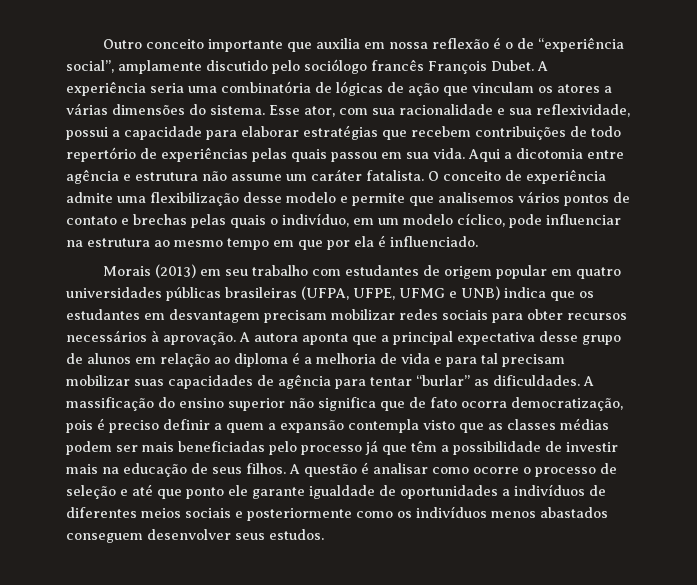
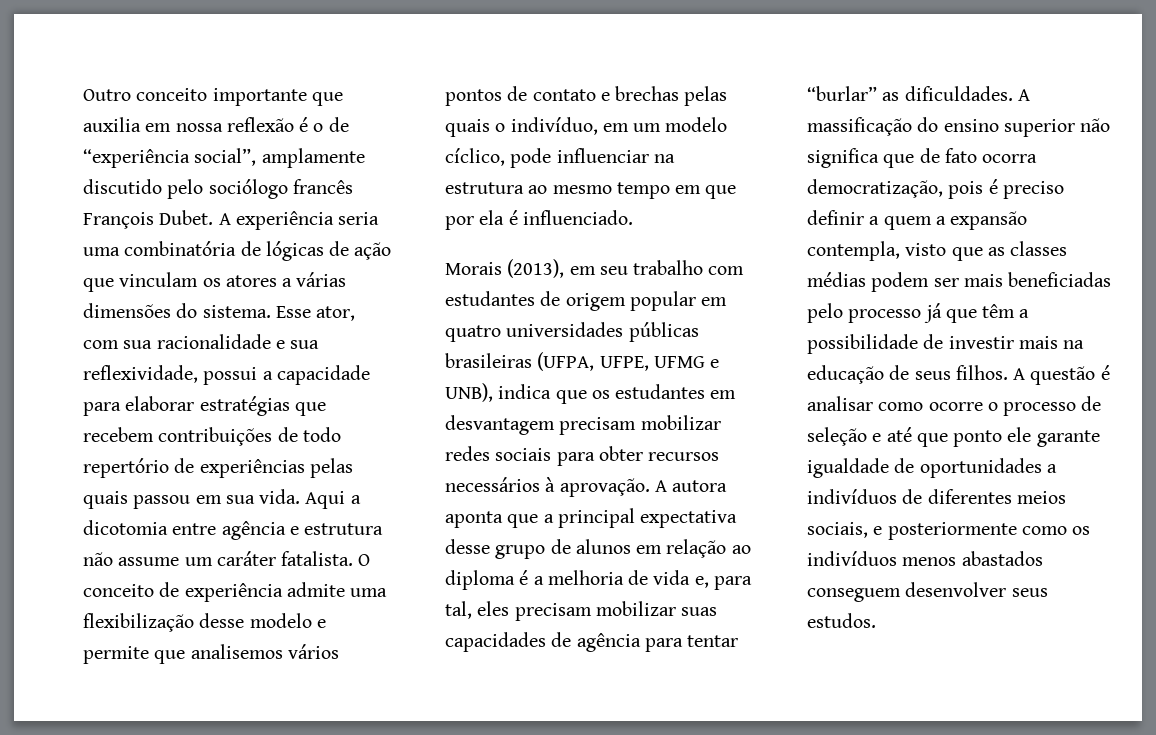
[154,264,196,278] (2013) -> [507,259,565,278] (2013),
[461,286,500,300] UNB) -> [445,383,493,402] UNB),
[434,353,498,367] e para tal -> [694,576,752,590] [445,601,510,619] e, para tal, eles
[348,419,419,433] contempla -> [807,241,900,261] contempla,
[185,508,231,518] sociais -> [807,522,868,538] sociais,

